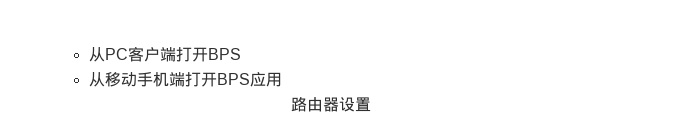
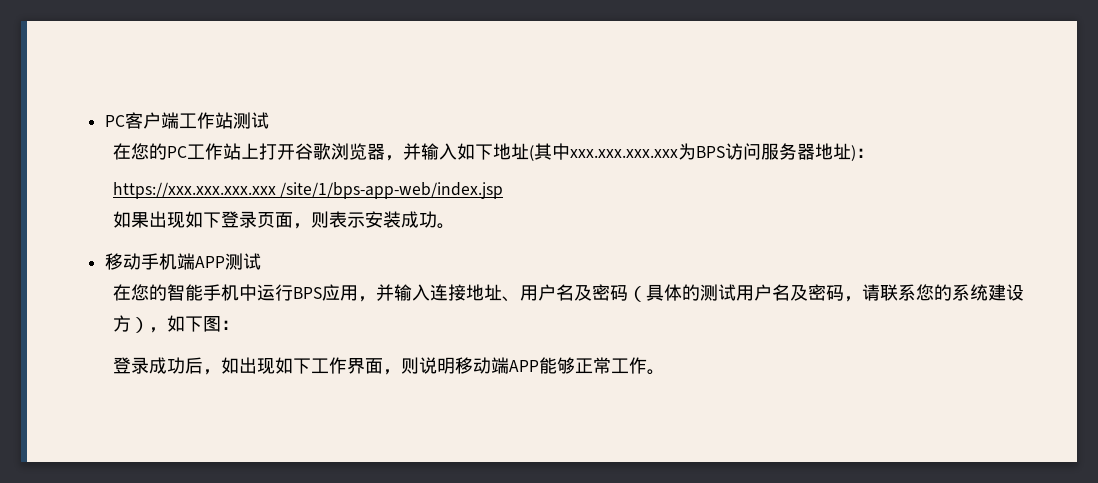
[88,47,105,62] 从 -> (105, 121) none
[175,47,241,62] [88,72,282,87] [290,97,371,112] 打开BPS // 从移动手机端打开BPS应用 // 路由器设置 -> [179,112,270,129] [112,143,874,161] [112,182,504,199] [112,211,455,229] [105,253,262,270] [112,284,1024,302] [112,315,239,333] [112,357,665,375] 工作站测试 // 在您的PC工作站上打开谷歌浏览器，并输入如下地址(其中xxx.xxx.xxx.xxx为BPS访问服务器地址)： // https://xxx.xxx.xxx.xxx /site/1/bps-app-web/index.jsp // 如果出现如下登录页面，则表示安装成功。 // 移动手机端APP测试 // 在您的智能手机中运行BPS应用，并输入连接地址、用户名及密码（具体的测试用户名及密码，请联系您的系统建设方），如下图： // 登录成功后，如出现如下工作界面，则说明移动端APP能够正常工作。

